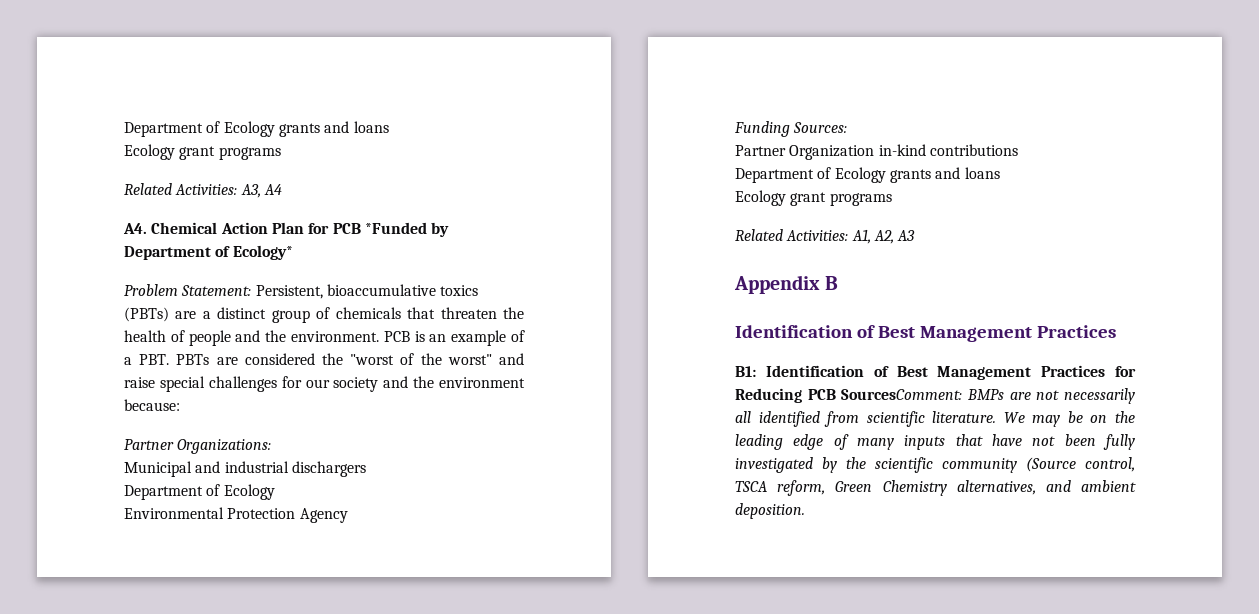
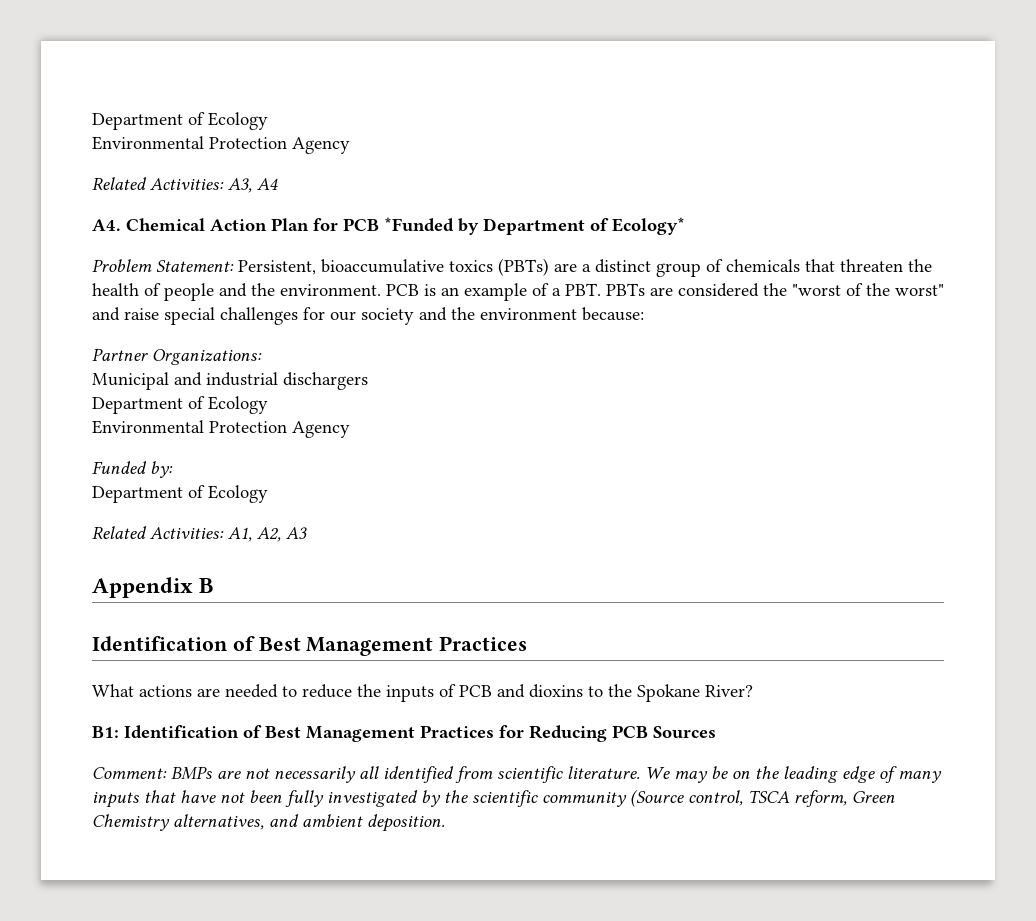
[124,121,389,137] [124,144,281,160] Department of Ecology grants and loans // Ecology grant programs -> [92,112,268,130] [92,136,350,154] Department of Ecology // Environmental Protection Agency
[734,121,848,137] [735,144,1018,160] [735,167,1000,183] [735,190,892,206] Funding Sources: // Partner Organization in-kind contributions // Department of Ecology grants and loans // Ecology grant programs -> [92,461,173,478] [92,485,268,503] Funded by: // Department of Ecology
(1116, 331) none -> [92,684,753,702] // What actions are needed to reduce the inputs of PCB and dioxins to the Spokane River?
[841,389,963,400] SourcesComment: -> [653,726,716,739] [92,767,167,779] Sources // Comment:

